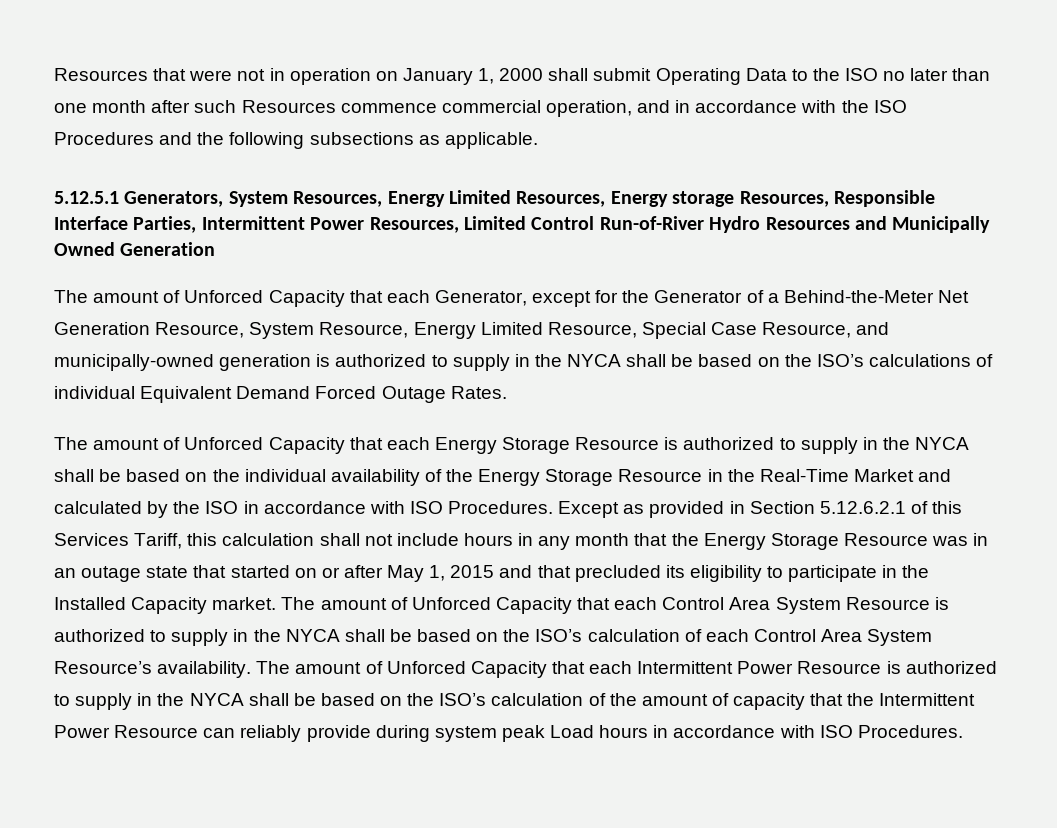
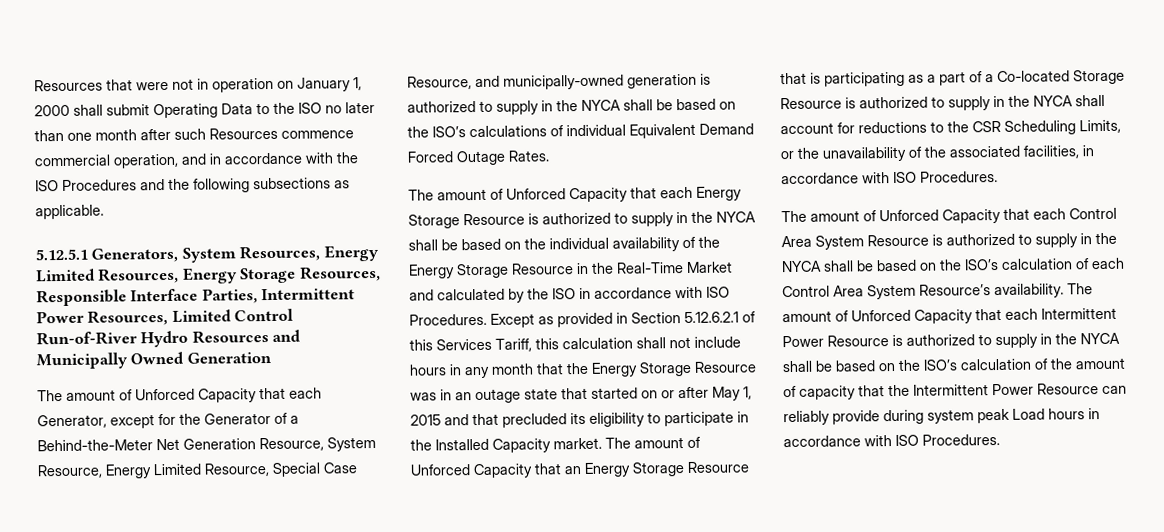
[672,191,735,207] storage -> [240,267,297,284] Storage
(611, 603) none -> [564,461,749,477] [780,69,1125,87] [780,94,1105,111] [780,119,1121,135] [780,145,1094,162] [781,171,998,185] [781,208,1030,224] an Energy Storage Resource that is participating as a part of a Co-located Storage Resource is authorized to supply in the NYCA shall account for reductions to the CSR Scheduling Limits, or the unavailability of the associated facilities, in accordance with ISO Procedures. // The amount of Unforced Capacity that

